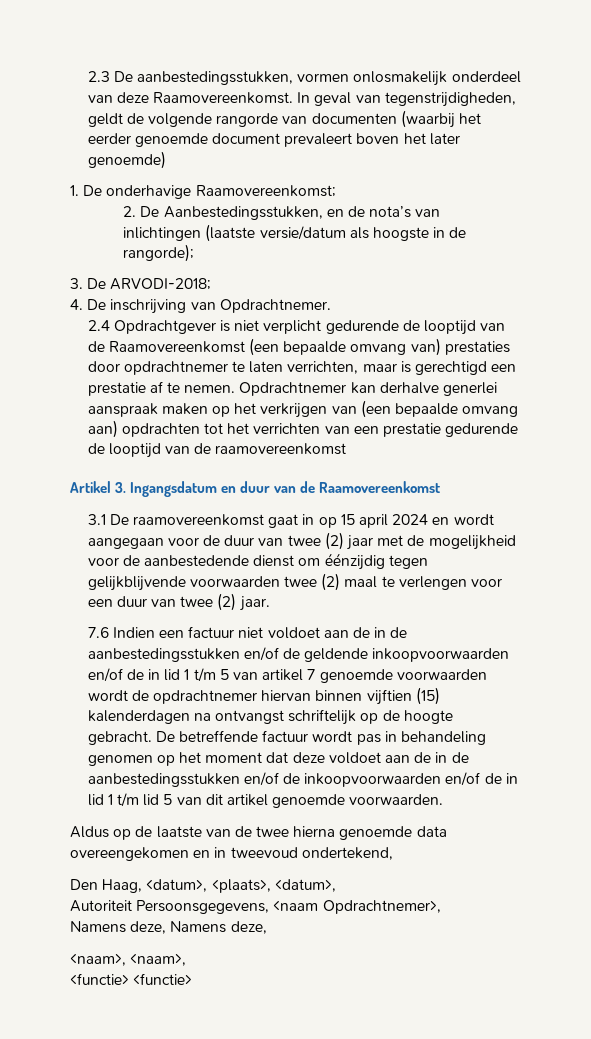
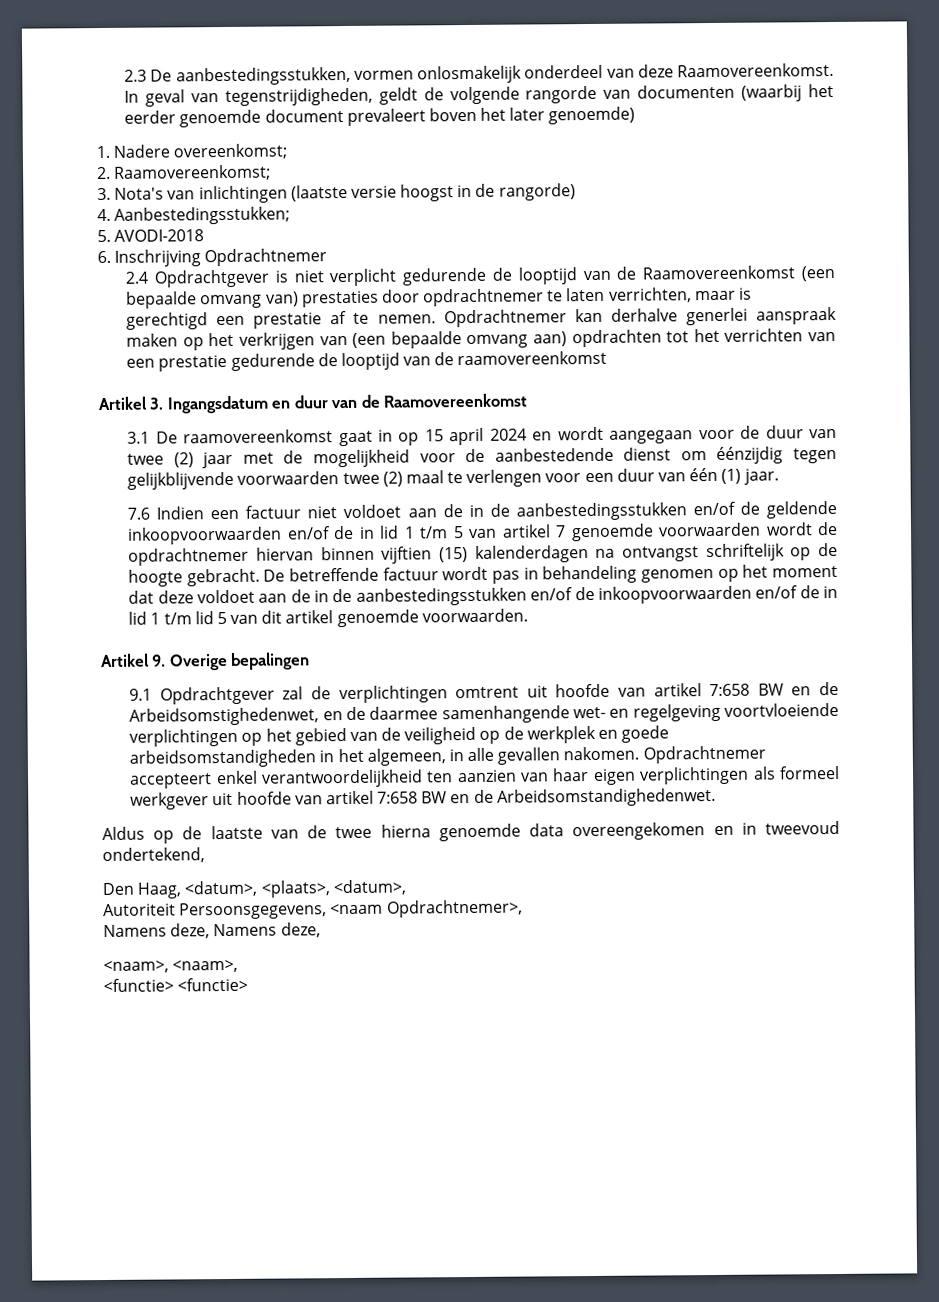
[83,185,336,199] [123,206,441,220] [123,224,467,242] [123,244,195,262] [70,278,212,290] [70,299,331,314] De onderhavige Raamovereenkomst; // 2. De Aanbestedingsstukken, en de nota’s van inlichtingen (laatste versie/datum als hoogste in de rangorde); // 3. De ARVODI-2018; // 4. De inschrijving van Opdrachtnemer. -> [113,143,288,160] [97,164,272,181] [97,183,576,204] [97,206,291,225] [97,229,205,243] [97,248,328,267] Nadere overeenkomst; // 2. Raamovereenkomst; // 3. Nota's van inlichtingen (laatste versie hoogst in de rangorde) // 4. Aanbestedingsstukken; // 5. AVODI-2018 // 6. Inschrijving Opdrachtnemer
[180,593,237,611] twee (2) -> [689,467,742,484] één (1)
(444, 799) none -> [101,652,311,671] [129,681,839,705] [129,702,839,726] [129,725,670,747] [129,745,766,768] [129,765,840,789] [130,787,716,810] // Artikel 9. Overige bepalingen // 9.1 Opdrachtgever zal de verplichtingen omtrent uit hoofde van artikel 7:658 BW en de Arbeidsomstighedenwet, en de daarmee samenhangende wet- en regelgeving voortvloeiende verplichtingen op het gebied van de veiligheid op de werkplek en goede arbeidsomstandigheden in het algemeen, in alle gevallen nakomen. Opdrachtnemer accepteert enkel verantwoordelijkheid ten aanzien van haar eigen verplichtingen als formeel werkgever uit hoofde van artikel 7:658 BW en de Arbeidsomstandighedenwet.

